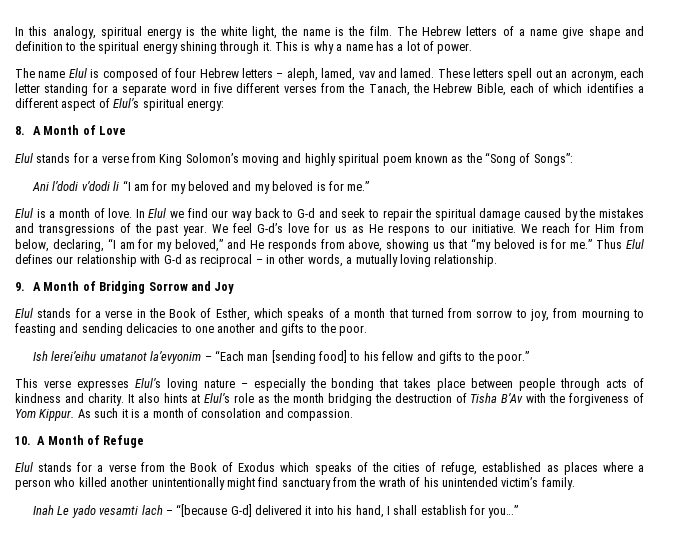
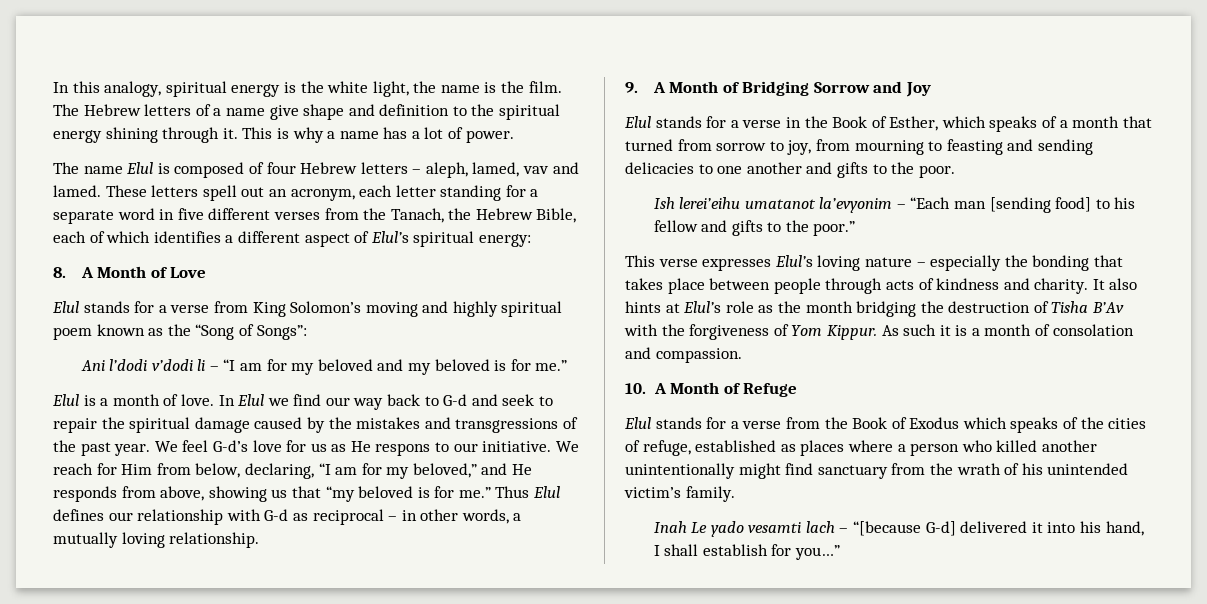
(120, 186) none -> [209,366,219,371] –

